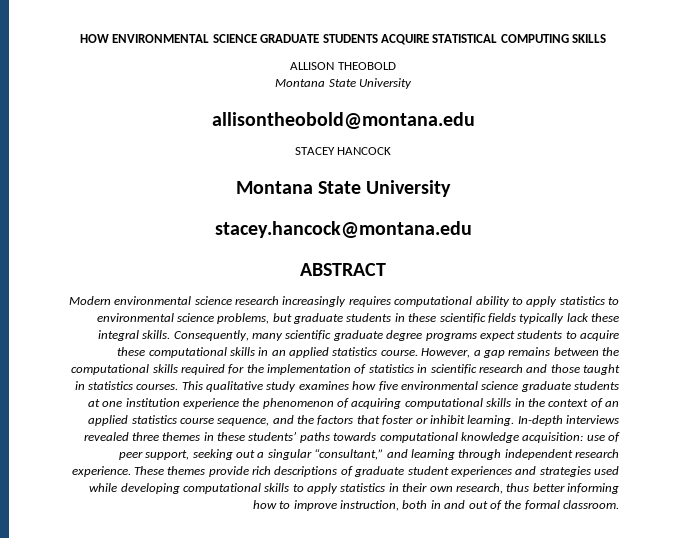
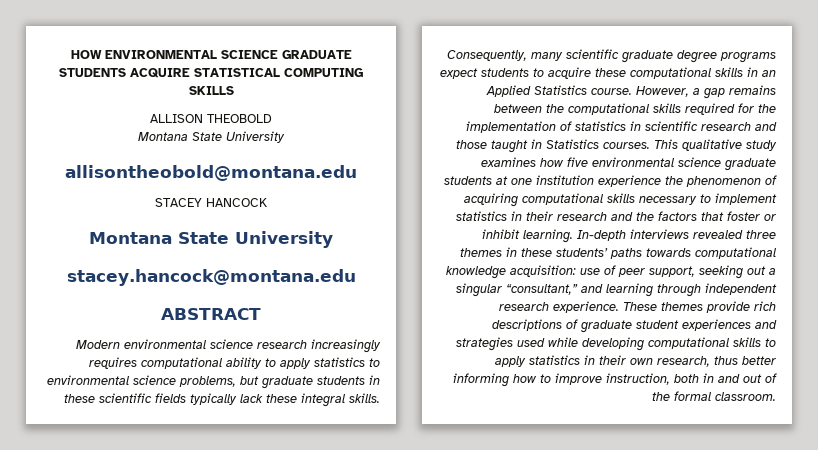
[289,347,378,358] applied statistics -> [486,85,587,97] Applied Statistics
[87,381,133,390] statistics -> [546,139,599,149] Statistics
[514,398,619,408] [88,415,270,426] in the context of an applied statistics course sequence, -> [639,193,777,205] [456,211,607,221] necessary to implement statistics in their research

